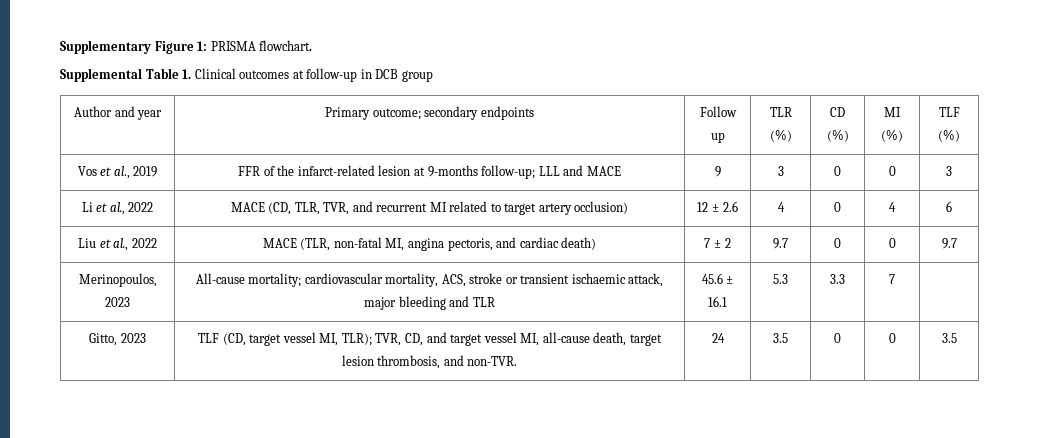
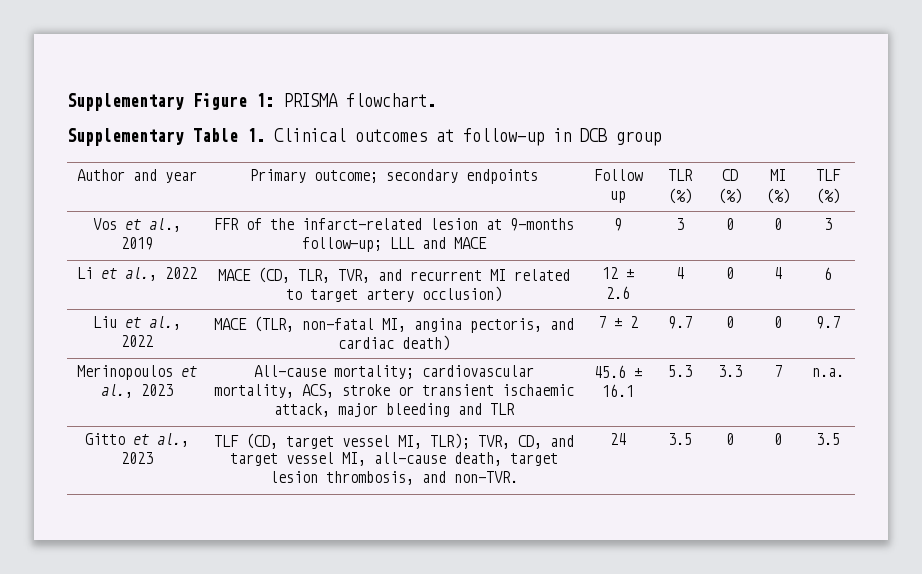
[60,68,142,82] Supplemental -> [67,128,184,146] Supplementary
[78,273,157,287] Merinopoulos, -> [76,365,197,380] [100,384,133,398] Merinopoulos et al.,
[89,333,118,346] // Gitto, -> [812,368,844,377] [84,433,189,447] n.a. // Gitto et al.,

